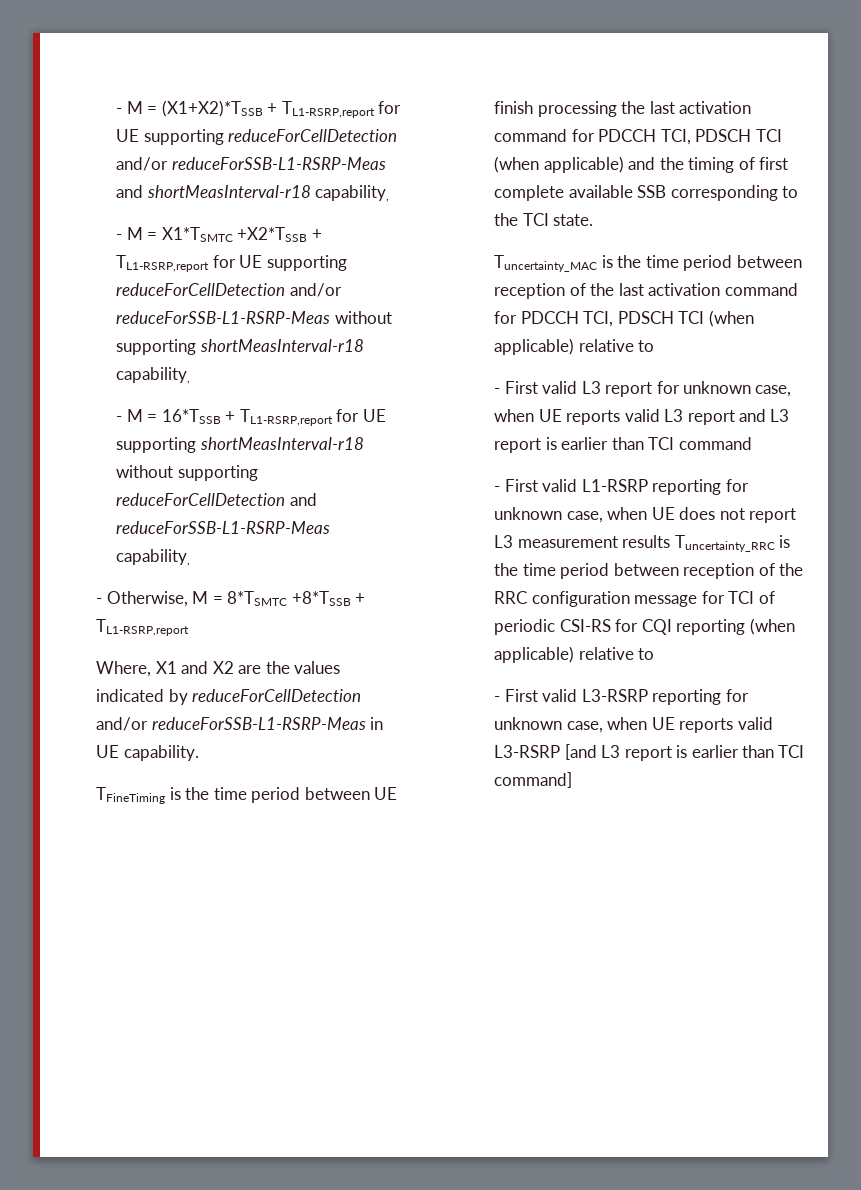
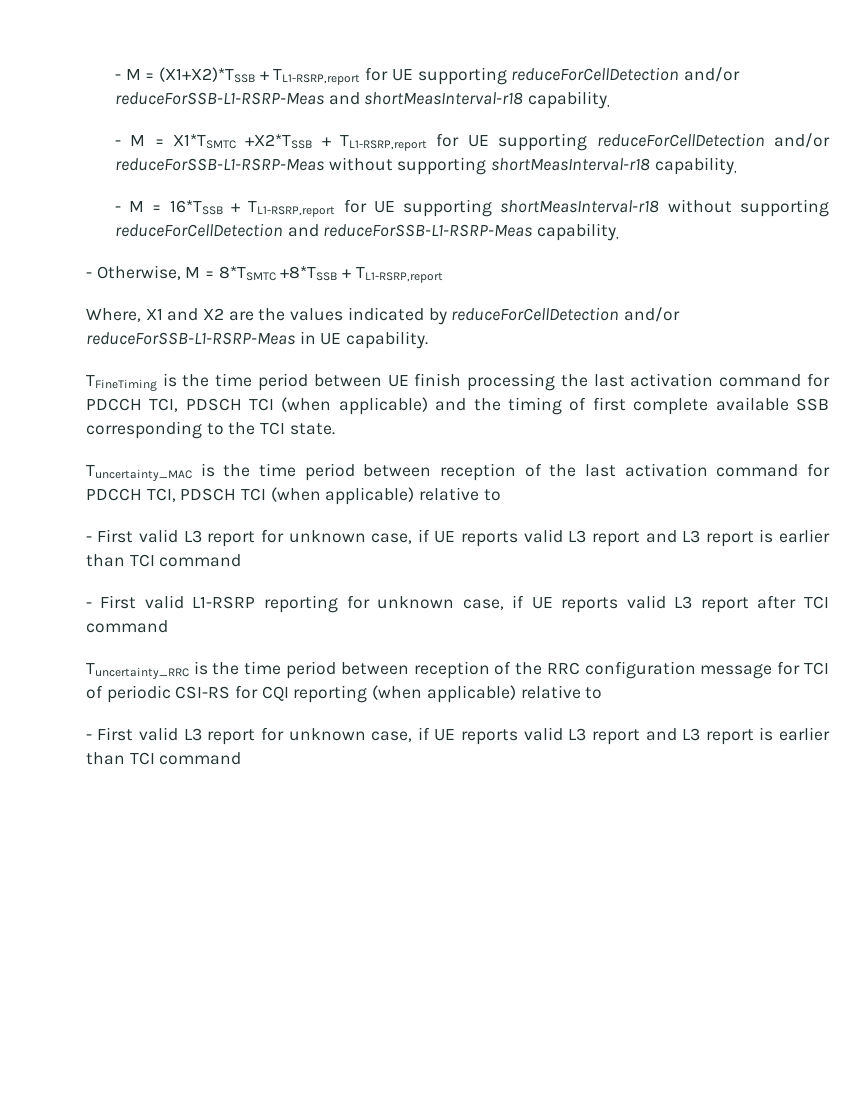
[494,409,535,422] when -> [417,529,430,542] if
[607,507,797,523] [494,535,671,548] when UE does not report L3 measurement results -> [512,595,830,613] [85,620,168,633] if UE reports valid L3 report after TCI command //
[581,689,749,705] [494,717,773,733] [494,744,805,761] [494,772,573,788] L3-RSRP reporting for unknown case, when UE reports valid L3-RSRP [and L3 report is earlier than TCI command] -> [183,727,830,745] [85,752,242,765] L3 report for unknown case, if UE reports valid L3 report and L3 report is earlier than TCI command

